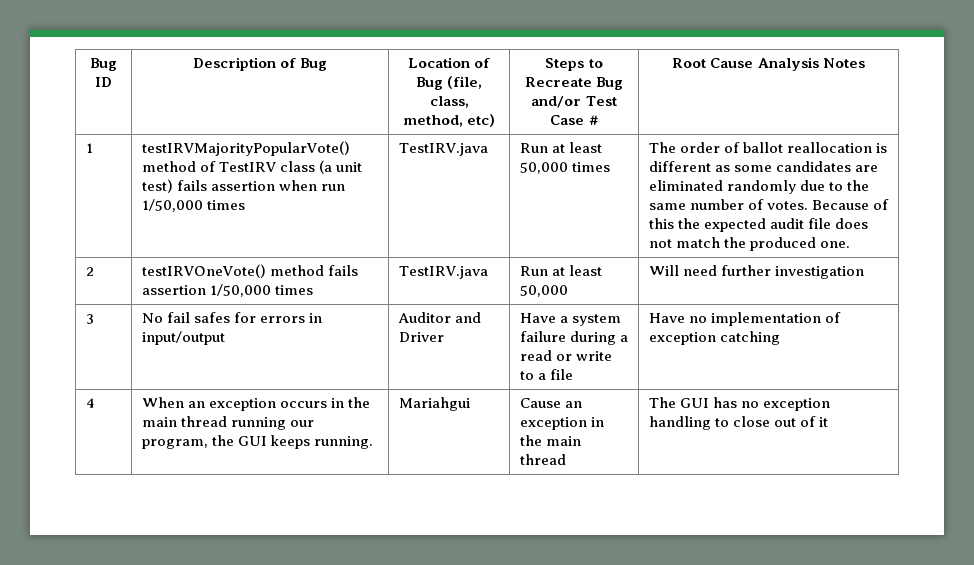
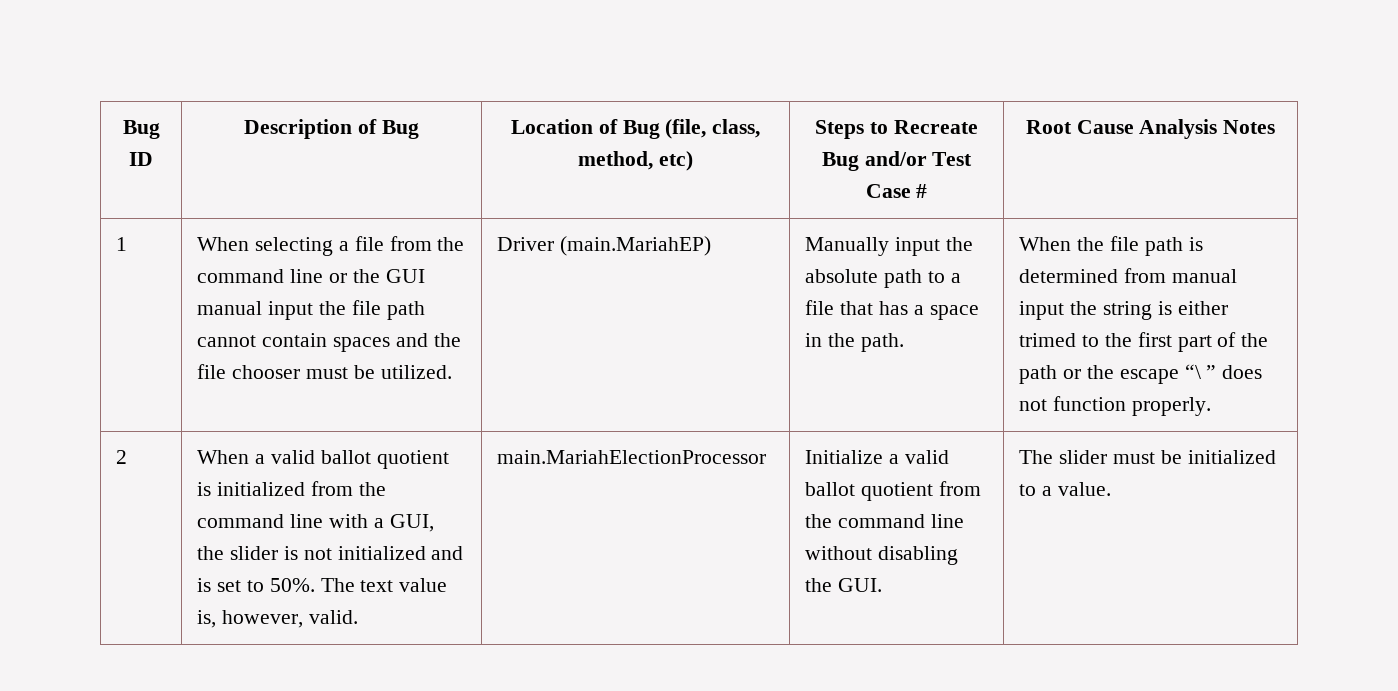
[141,141,350,156] [141,160,362,174] [141,179,345,193] [141,199,245,212] [398,143,488,156] [519,142,602,153] [519,162,610,174] [648,142,887,153] [648,161,878,172] [648,180,869,194] [648,199,889,210] [648,218,868,232] [648,237,850,251] [85,267,94,276] [141,264,358,278] [141,284,313,297] [398,266,488,279] [519,265,602,276] [519,285,568,297] [648,265,864,279] [85,314,94,324] [141,312,322,323] [141,331,225,345] [397,312,481,323] [398,332,444,342] [519,313,621,326] [519,331,628,345] [519,350,612,361] [519,369,573,380] [648,312,841,326] [648,331,780,345] [85,398,95,408] [141,397,370,411] [141,416,314,430] [141,435,373,449] [398,397,470,411] [519,398,582,408] [519,417,604,430] [519,435,581,446] [519,454,566,465] [648,397,830,411] [648,416,828,430] testIRVMajorityPopularVote() method of TestIRV class (a unit test) fails assertion when run 1/50,000 times | TestIRV.java | Run at least 50,000 times | The order of ballot reallocation is different as some candidates are eliminated randomly due to the same number of votes. Because of this the expected audit file does not match the produced one. // 2 | testIRVOneVote() method fails assertion 1/50,000 times | TestIRV.java | Run at least 50,000 | Will need further investigation // 3 | No fail safes for errors in input/output | Auditor and Driver | Have a system failure during a read or write to a file | Have no implementation of exception catching // 4 | When an exception occurs in the main thread running our program, the GUI keeps running. | Mariahgui | Cause an exception in the main thread | The GUI has no exception handling to close out of it -> [197,236,465,256] [197,269,425,283] [197,300,425,320] [197,333,461,352] [197,364,452,379] [497,236,712,256] [805,237,973,256] [805,269,961,288] [805,300,979,320] [805,333,904,352] [1019,236,1203,256] [1019,268,1237,283] [1019,301,1228,320] [1019,332,1269,352] [1019,364,1263,384] [1019,396,1211,416] [116,450,128,464] [197,450,449,469] [197,481,386,496] [197,514,434,532] [197,546,464,560] [197,578,448,592] [197,610,358,628] [497,450,767,464] [805,450,949,464] [805,481,981,501] [805,514,964,528] [805,546,959,565] [805,578,883,592] [1019,450,1276,464] [1019,482,1111,496] When selecting a file from the command line or the GUI manual input the file path cannot contain spaces and the file chooser must be utilized. | Driver (main.MariahEP) | Manually input the absolute path to a file that has a space in the path. | When the file path is determined from manual input the string is either trimed to the first part of the path or the escape “\ ” does not function properly. // 2 | When a valid ballot quotient is initialized from the command line with a GUI, the slider is not initialized and is set to 50%. The text value is, however, valid. | main.MariahElectionProcessor | Initialize a valid ballot quotient from the command line without disabling the GUI. | The slider must be initialized to a value.

